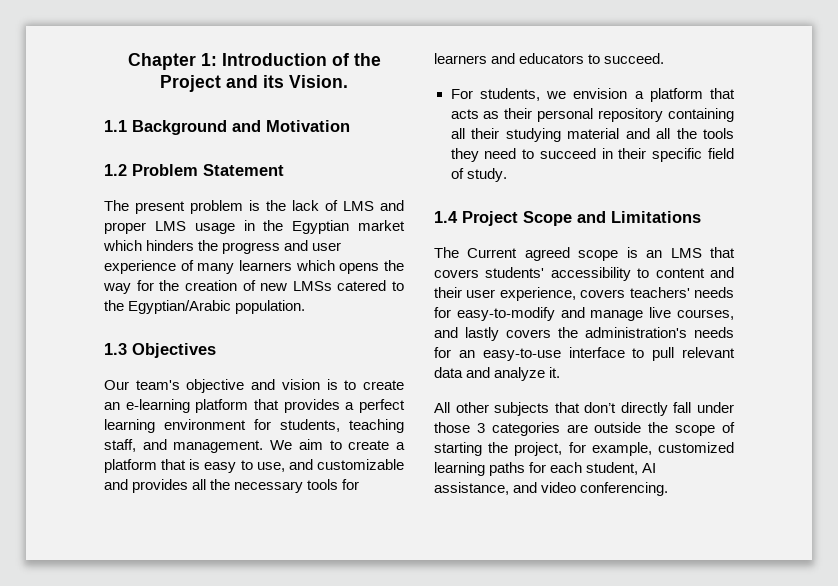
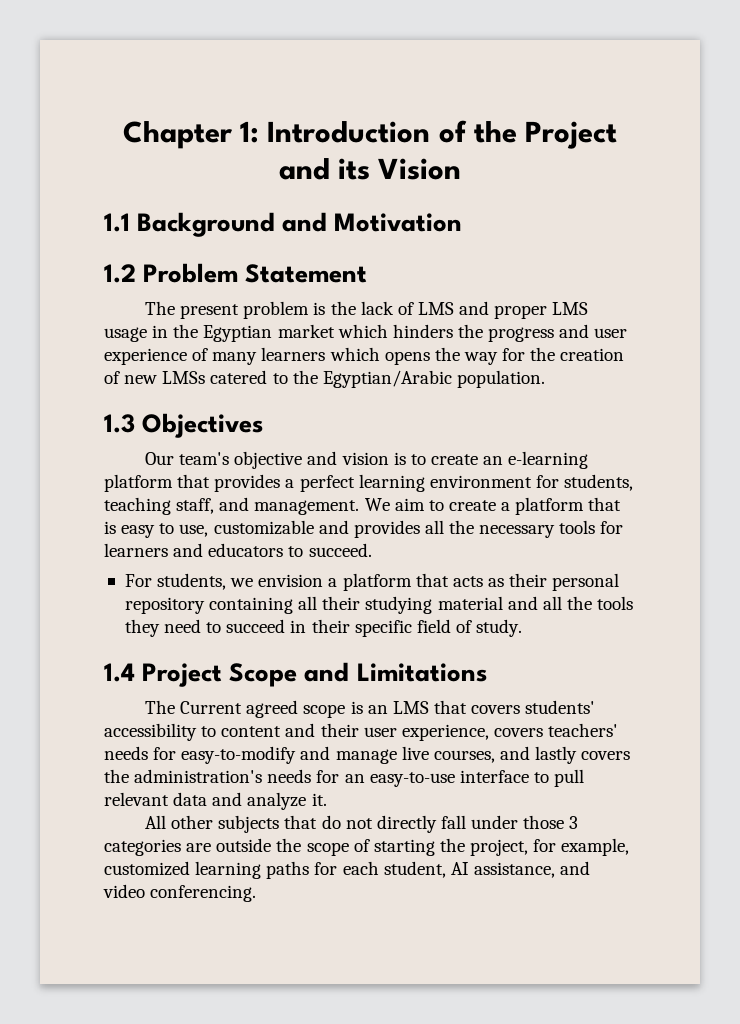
[289,75,348,88] Vision. -> [378,158,462,180] Vision
[288,459,313,470] and -> (209, 530) none
[584,402,617,413] don’t -> [321,815,373,829] do not

